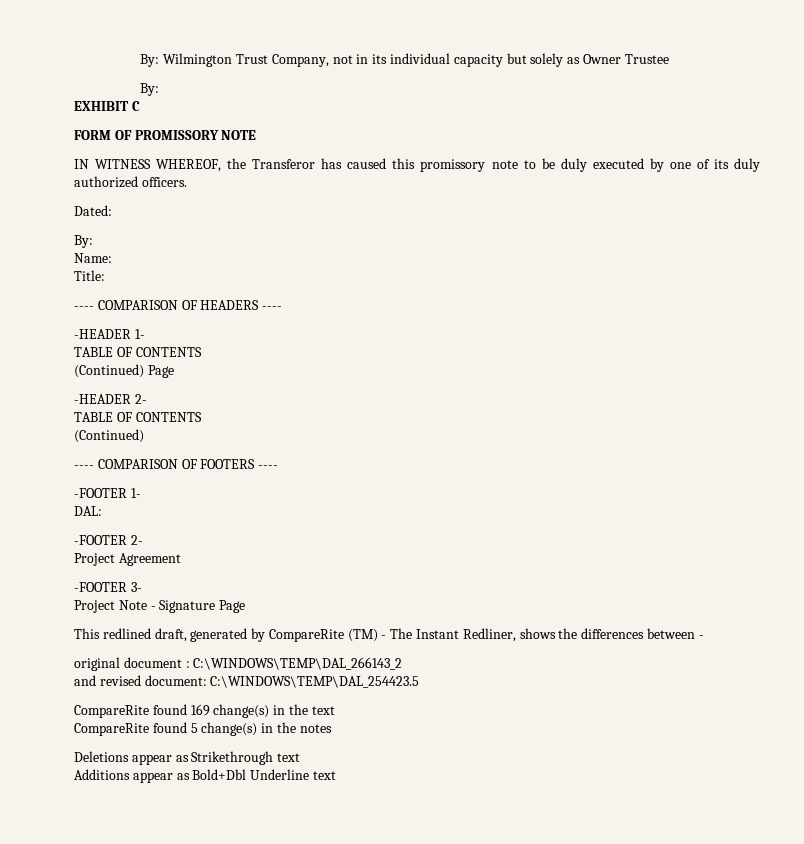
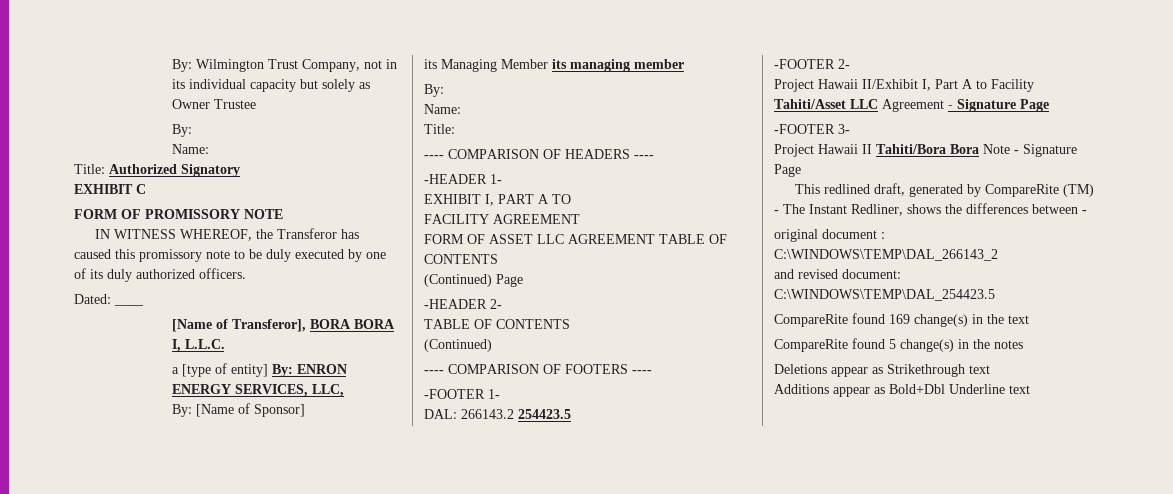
(160, 89) none -> [171,144,209,154] [74,164,240,177] // Name: // Title: Authorized Signatory
(112, 210) none -> [114,304,144,306] [171,319,395,332] [171,339,225,352] [171,363,347,377] [171,384,344,397] [171,403,305,417] [424,59,684,72] ____ // [Name of Transferor], BORA BORA I, L.L.C. // a [type of entity] By: ENRON ENERGY SERVICES, LLC, // By: [Name of Sponsor] // its Managing Member its managing member
(145, 334) none -> [424,194,571,206] [424,214,580,224] [424,234,655,244] EXHIBIT I, PART A TO // FACILITY AGREEMENT // FORM OF ASSET LLC AGREEMENT
(102, 511) none -> [461,409,571,419] 266143.2 254423.5
[118,553,181,566] Agreement -> [818,79,1034,92] [774,99,1049,112] Hawaii II/Exhibit I, Part A to Facility Tahiti/Asset LLC Agreement - Signature Page
(115, 606) none -> [818,144,979,154] Hawaii II Tahiti/Bora Bora

